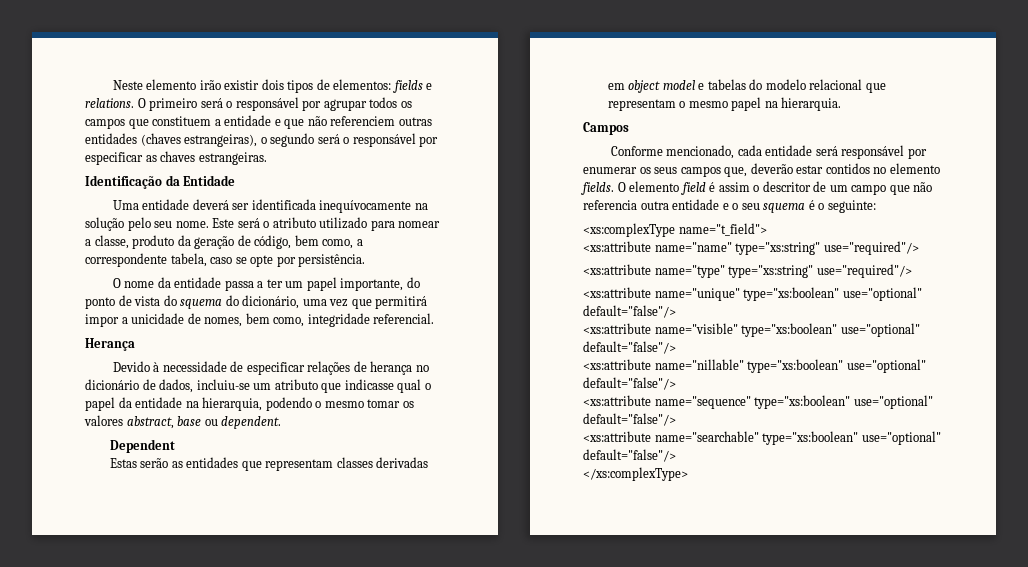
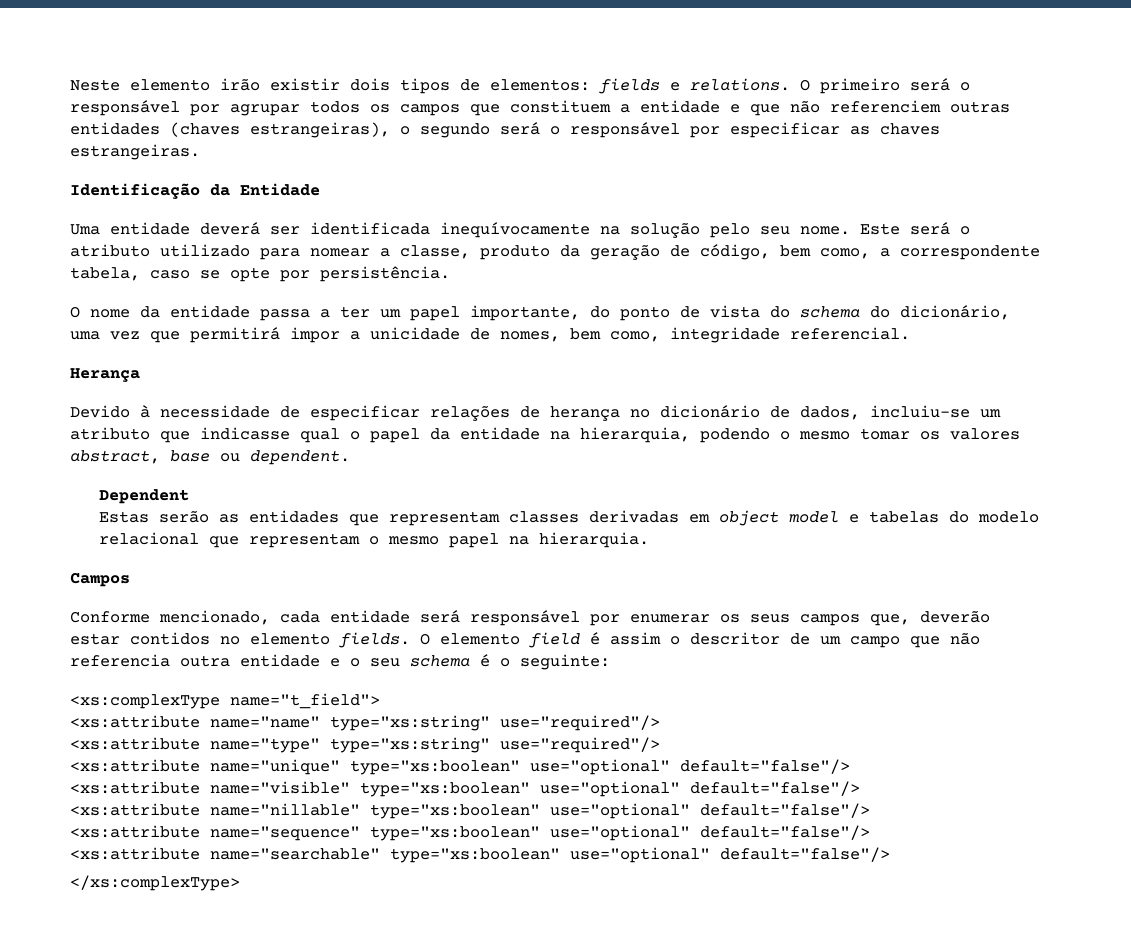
[180,299,223,309] squema -> [800,306,860,318] schema
[763,203,806,213] squema -> [410,655,470,667] schema

